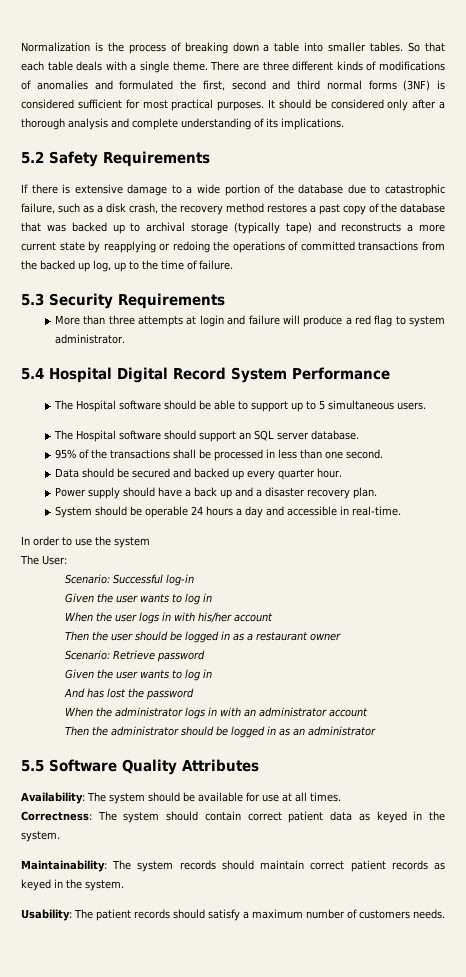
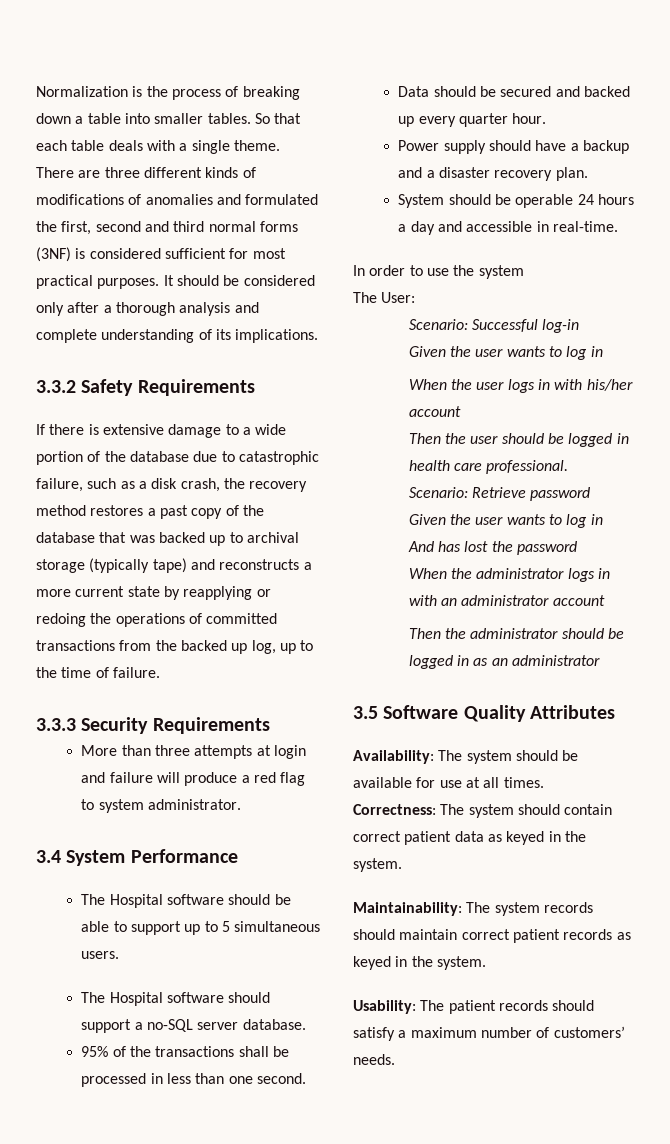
[21,151,44,164] 5.2 -> [36,380,76,393] 3.3.2
[21,293,44,306] 5.3 -> [36,718,76,731] 3.3.3
[21,367,226,383] 5.4 Hospital Digital Record -> [36,850,61,863] 3.4
[239,430,275,441] an SQL -> [134,1019,194,1032] a no-SQL
[194,487,233,499] back up -> [583,140,630,154] backup
[232,632,341,641] as a restaurant owner -> [408,460,569,474] health care professional.
[21,760,44,772] 5.5 -> [353,706,378,719] 3.5
[359,910,410,919] customers -> [553,1026,625,1038] customers’

